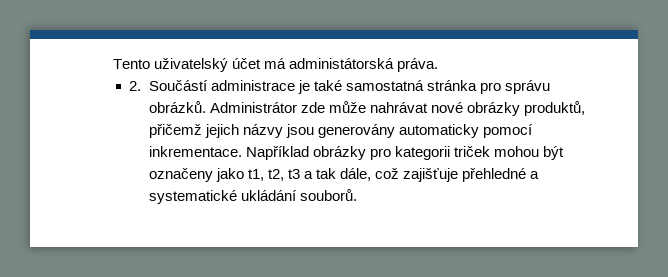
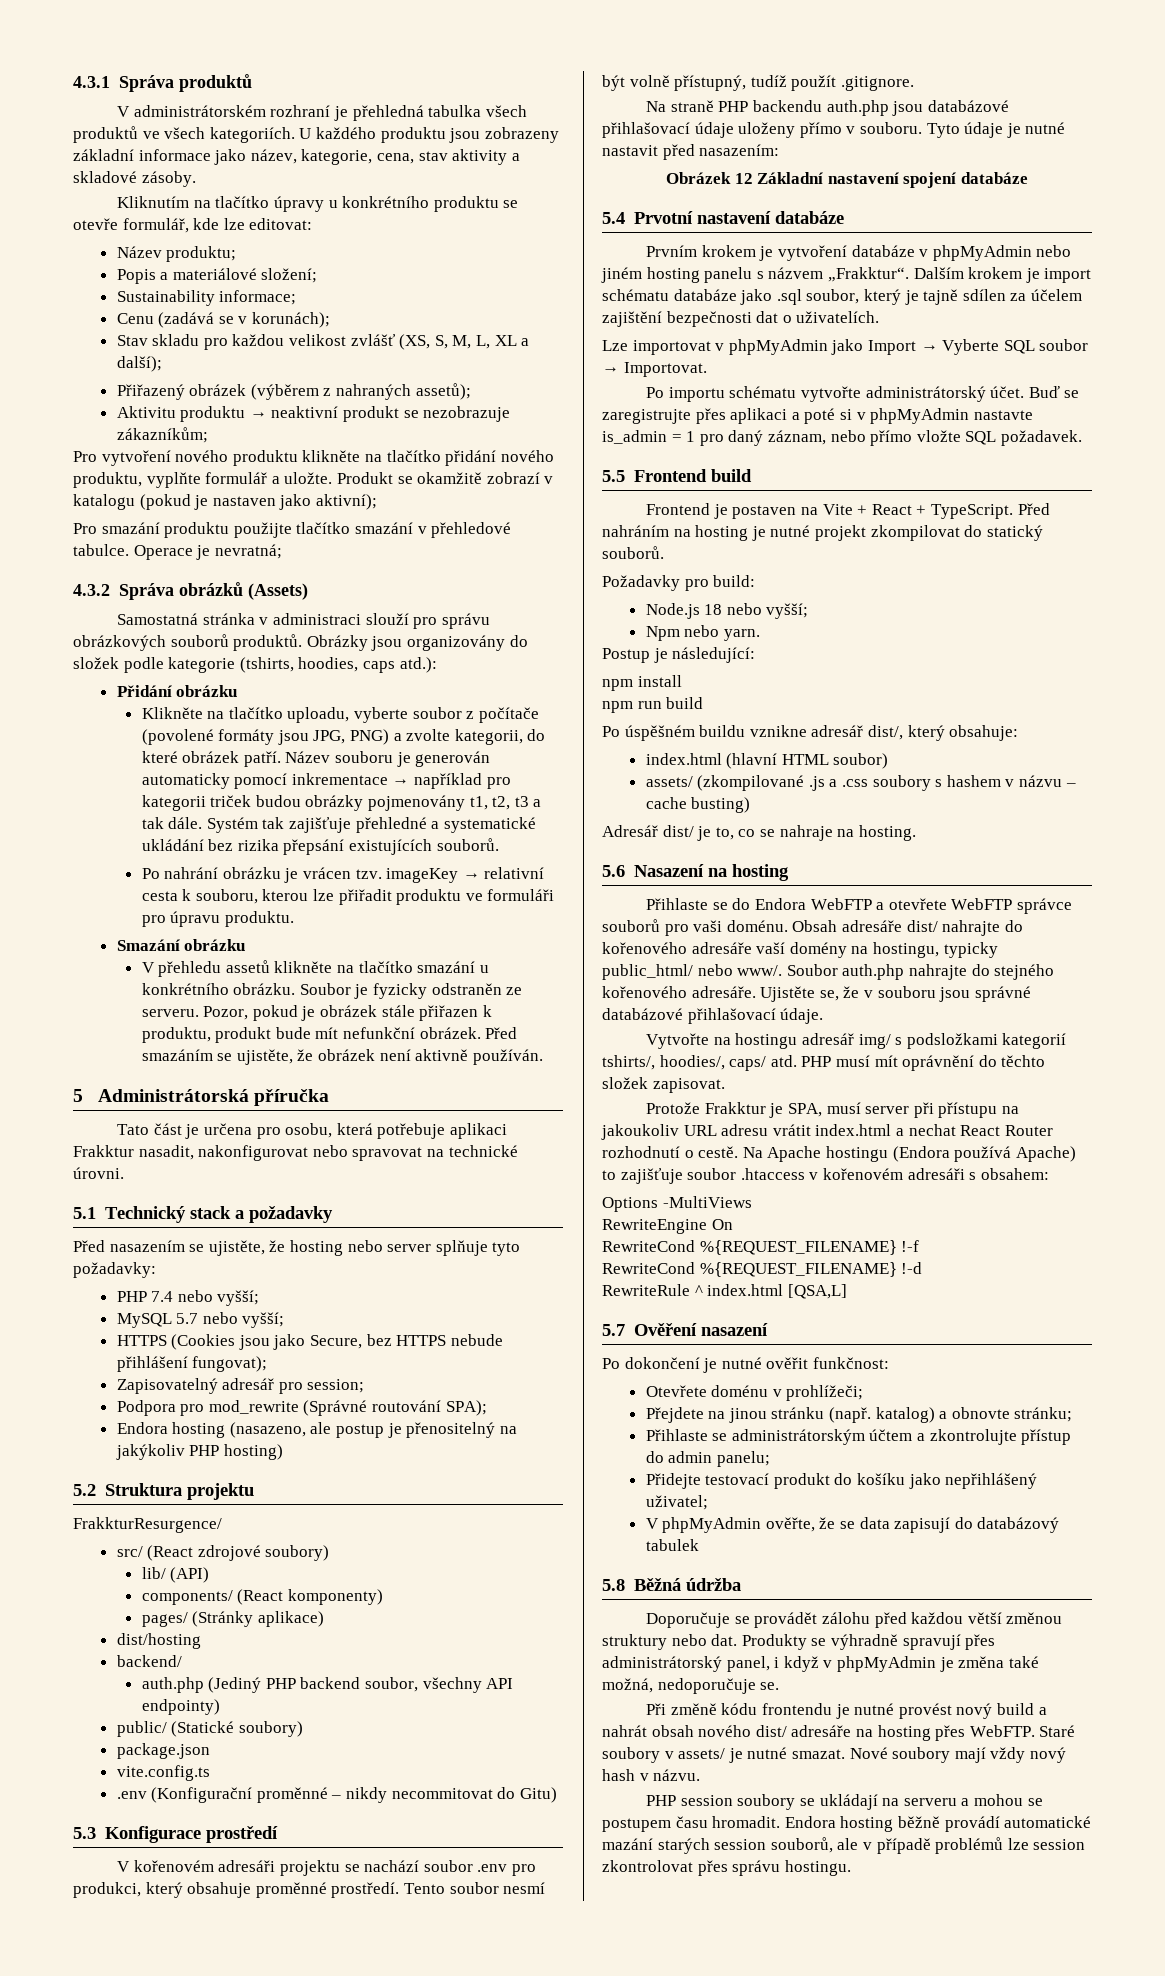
[112,58,439,72] [129,80,551,94] [148,101,586,116] [148,124,534,138] [148,146,565,160] [148,168,244,182] Tento uživatelský účet má administátorská práva. // 2. Součástí administrace je také samostatná stránka pro správu obrázků. Administrátor zde může nahrávat nové obrázky produktů, přičemž jejich názvy jsou generovány automaticky pomocí inkrementace. Například obrázky pro kategorii triček mohou být označeny jako -> [73,74,252,92] [117,105,527,121] [73,126,559,143] [73,149,520,165] [73,171,196,187] [117,196,519,212] [73,218,313,233] [116,246,237,262] [116,268,318,284] [116,290,297,306] [116,312,331,328] [116,334,530,350] [116,356,162,372] [116,383,471,400] [116,406,511,422] [116,427,208,443] [73,450,554,466] [73,472,554,488] [73,494,377,510] [73,522,512,538] [73,544,282,560] [73,582,308,600] [117,613,490,629] [73,634,528,651] [73,657,437,673] [116,685,238,697] [141,707,539,723] [141,729,546,745] [141,751,491,767] [141,773,511,789] [141,795,466,811] 4.3.1 Správa produktů // V administrátorském rozhraní je přehledná tabulka všech produktů ve všech kategoriích. U každého produktu jsou zobrazeny základní informace jako název, kategorie, cena, stav aktivity a skladové zásoby. // Kliknutím na tlačítko úpravy u konkrétního produktu se otevře formulář, kde lze editovat: // Název produktu; // Popis a materiálové složení; // Sustainability informace; // Cenu (zadává se v korunách); // Stav skladu pro každou velikost zvlášť (XS, S, M, L, XL a další); // Přiřazený obrázek (výběrem z nahraných assetů); // Aktivitu produktu → neaktivní produkt se nezobrazuje zákazníkům; // Pro vytvoření nového produktu klikněte na tlačítko přidání nového produktu, vyplňte formulář a uložte. Produkt se okamžitě zobrazí v katalogu (pokud je nastaven jako aktivní); // Pro smazání produktu použijte tlačítko smazání v přehledové tabulce. Operace je nevratná; // 4.3.2 Správa obrázků (Assets) // Samostatná stránka v administraci slouží pro správu obrázkových souborů produktů. Obrázky jsou organizovány do složek podle kategorie (tshirts, hoodies, caps atd.): // Přidání obrázku // Klikněte na tlačítko uploadu, vyberte soubor z počítače (povolené formáty jsou JPG, PNG) a zvolte kategorii, do které obrázek patří. Název souboru je generován automaticky pomocí inkrementace → například pro kategorii triček budou obrázky pojmenovány
[340,168,400,181] dále, což -> [168,817,285,833] dále. Systém tak
[299,189,357,201] souborů. -> [208,838,499,855] [141,867,545,883] [141,889,555,905] [141,911,294,927] [116,939,246,951] [141,960,489,977] [141,983,523,999] [141,1005,492,1021] [141,1027,518,1043] [141,1049,543,1065] [73,1089,330,1106] [117,1123,507,1139] [73,1145,518,1161] [73,1167,124,1179] [73,1206,333,1223] [73,1240,521,1256] [73,1262,156,1278] [116,1290,260,1306] [116,1312,285,1328] [116,1334,503,1350] [116,1356,268,1372] [116,1378,365,1394] [116,1400,487,1416] [116,1422,517,1438] [115,1444,283,1460] [73,1483,254,1500] [73,1517,222,1533] [116,1545,330,1561] [141,1567,210,1583] [141,1589,383,1605] [141,1611,324,1627] [116,1633,201,1649] [116,1655,182,1667] [141,1677,514,1693] [141,1699,220,1715] [116,1721,303,1737] [116,1743,210,1759] [116,1765,210,1781] [116,1787,557,1803] [73,1826,278,1843] [117,1860,536,1876] [73,1882,546,1898] [602,75,914,91] [646,100,1009,116] [602,122,1066,138] [602,144,780,160] [666,172,1028,188] [602,211,844,224] [646,245,1072,261] [601,267,1092,283] [602,289,1082,305] [602,311,880,327] [602,339,1089,355] [602,362,707,377] [646,386,1080,402] [602,408,1033,424] [602,430,1082,446] [602,469,752,482] [646,503,1050,519] [602,525,1043,541] [602,546,664,559] [602,575,756,591] [645,603,809,619] [645,625,760,641] [602,647,756,663] [602,675,682,691] [602,697,704,713] [602,725,1019,741] [645,753,889,769] [645,775,1076,791] [645,797,751,813] [602,825,916,841] [602,864,789,881] [646,898,1072,914] [602,919,1023,936] [602,942,998,958] [602,964,1055,980] [602,986,1031,1002] [602,1008,824,1024] [646,1033,1067,1049] [602,1055,1046,1071] [602,1077,725,1093] [646,1102,1019,1118] [601,1124,1053,1140] [602,1146,1076,1162] [602,1168,1049,1184] [602,1196,752,1212] [602,1219,733,1234] [602,1240,920,1255] [602,1262,923,1277] [602,1284,847,1299] [602,1323,768,1336] [602,1357,889,1373] [645,1385,864,1401] [645,1407,1073,1423] [645,1429,1072,1445] [645,1451,770,1467] [645,1473,1038,1489] [645,1495,708,1510] [645,1517,1060,1533] [645,1539,699,1551] [602,1578,741,1591] [646,1612,1063,1628] [602,1634,996,1650] [602,1656,1039,1672] [602,1678,780,1694] [646,1703,1047,1719] [602,1725,1076,1741] [602,1747,1066,1763] [602,1769,701,1781] [646,1794,1043,1810] [602,1816,1092,1832] [602,1837,1086,1854] [602,1860,851,1876] bez rizika přepsání existujících souborů. // Po nahrání obrázku je vrácen tzv. imageKey → relativní cesta k souboru, kterou lze přiřadit produktu ve formuláři pro úpravu produktu. // Smazání obrázku // V přehledu assetů klikněte na tlačítko smazání u konkrétního obrázku. Soubor je fyzicky odstraněn ze serveru. Pozor, pokud je obrázek stále přiřazen k produktu, produkt bude mít nefunkční obrázek. Před smazáním se ujistěte, že obrázek není aktivně používán. // 5 Administrátorská příručka // Tato část je určena pro osobu, která potřebuje aplikaci Frakktur nasadit, nakonfigurovat nebo spravovat na technické úrovni. // 5.1 Technický stack a požadavky // Před nasazením se ujistěte, že hosting nebo server splňuje tyto požadavky: // PHP 7.4 nebo vyšší; // MySQL 5.7 nebo vyšší; // HTTPS (Cookies jsou jako Secure, bez HTTPS nebude přihlášení fungovat); // Zapisovatelný adresář pro session; // Podpora pro mod_rewrite (Správné routování SPA); // Endora hosting (nasazeno, ale postup je přenositelný na jakýkoliv PHP hosting) // 5.2 Struktura projektu // FrakkturResurgence/ // src/ (React zdrojové soubory) // lib/ (API) // components/ (React komponenty) // pages/ (Stránky aplikace) // dist/hosting // backend/ // auth.php (Jediný PHP backend soubor, všechny API endpointy) // public/ (Statické soubory) // package.json // vite.config.ts // .env (Konfigurační proměnné – nikdy necommitovat do Gitu) // 5.3 Konfigurace prostředí // V kořenovém adresáři projektu se nachází soubor .env pro produkci, který obsahuje proměnné prostředí. Tento soubor nesmí být volně přístupný, tudíž použít .gitignore. // Na straně PHP backendu auth.php jsou databázové přihlašovací údaje uloženy přímo v souboru. Tyto údaje je nutné nastavit před nasazením: // Obrázek 12 Základní nastavení spojení databáze // 5.4 Prvotní nastavení databáze // Prvním krokem je vytvoření databáze v phpMyAdmin nebo jiném hosting panelu s názvem „Frakktur“. Dalším krokem je import schématu databáze jako .sql soubor, který je tajně sdílen za účelem zajištění bezpečnosti dat o uživatelích. // Lze importovat v phpMyAdmin jako Import → Vyberte SQL soubor → Importovat. // Po importu schématu vytvořte administrátorský účet. Buď se zaregistrujte přes aplikaci a poté si v phpMyAdmin nastavte is_admin = 1 pro daný záznam, nebo přímo vložte SQL požadavek. // 5.5 Frontend build // Frontend je postaven na Vite + React + TypeScript. Před nahráním na hosting je nutné projekt zkompilovat do statický souborů. // Požadavky pro build: // Node.js 18 nebo vyšší; // Npm nebo yarn. // Postup je následující: // npm install // npm run build // Po úspěšném buildu vznikne adresář dist/, který obsahuje: // index.html (hlavní HTML soubor) // assets/ (zkompilované .js a .css soubory s hashem v názvu – cache busting) // Adresář dist/ je to, co se nahraje na hosting. // 5.6 Nasazení na hosting // Přihlaste se do Endora WebFTP a otevřete WebFTP správce souborů pro vaši doménu. Obsah adresáře dist/ nahrajte do kořenového adresáře vaší domény na hostingu, typicky public_html/ nebo www/. Soubor auth.php nahrajte do stejného kořenového adresáře. Ujistěte se, že v souboru jsou správné databázové přihlašovací údaje. // Vytvořte na hostingu adresář img/ s podsložkami kategorií tshirts/, hoodies/, caps/ atd. PHP musí mít oprávnění do těchto složek zapisovat. // Protože Frakktur je SPA, musí server při přístupu na jakoukoliv URL adresu vrátit index.html a nechat React Router rozhodnutí o cestě. Na Apache hostingu (Endora používá Apache) to zajišťuje soubor .htaccess v kořenovém adresáři s obsahem: // Options -MultiViews // RewriteEngine On // RewriteCond %{REQUEST_FILENAME} !-f // RewriteCond %{REQUEST_FILENAME} !-d // RewriteRule ^ index.html [QSA,L] // 5.7 Ověření nasazení // Po dokončení je nutné ověřit funkčnost: // Otevřete doménu v prohlížeči; // Přejdete na jinou stránku (např. katalog) a obnovte stránku; // Přihlaste se administrátorským účtem a zkontrolujte přístup do admin panelu; // Přidejte testovací produkt do košíku jako nepřihlášený uživatel; // V phpMyAdmin ověřte, že se data zapisují do databázový tabulek // 5.8 Běžná údržba // Doporučuje se provádět zálohu před každou větší změnou struktury nebo dat. Produkty se výhradně spravují přes administrátorský panel, i když v phpMyAdmin je změna také možná, nedoporučuje se. // Při změně kódu frontendu je nutné provést nový build a nahrát obsah nového dist/ adresáře na hosting přes WebFTP. Staré soubory v assets/ je nutné smazat. Nové soubory mají vždy nový hash v názvu. // PHP session soubory se ukládají na serveru a mohou se postupem času hromadit. Endora hosting běžně provádí automatické mazání starých session souborů, ale v případě problémů lze session zkontrolovat přes správu hostingu.

